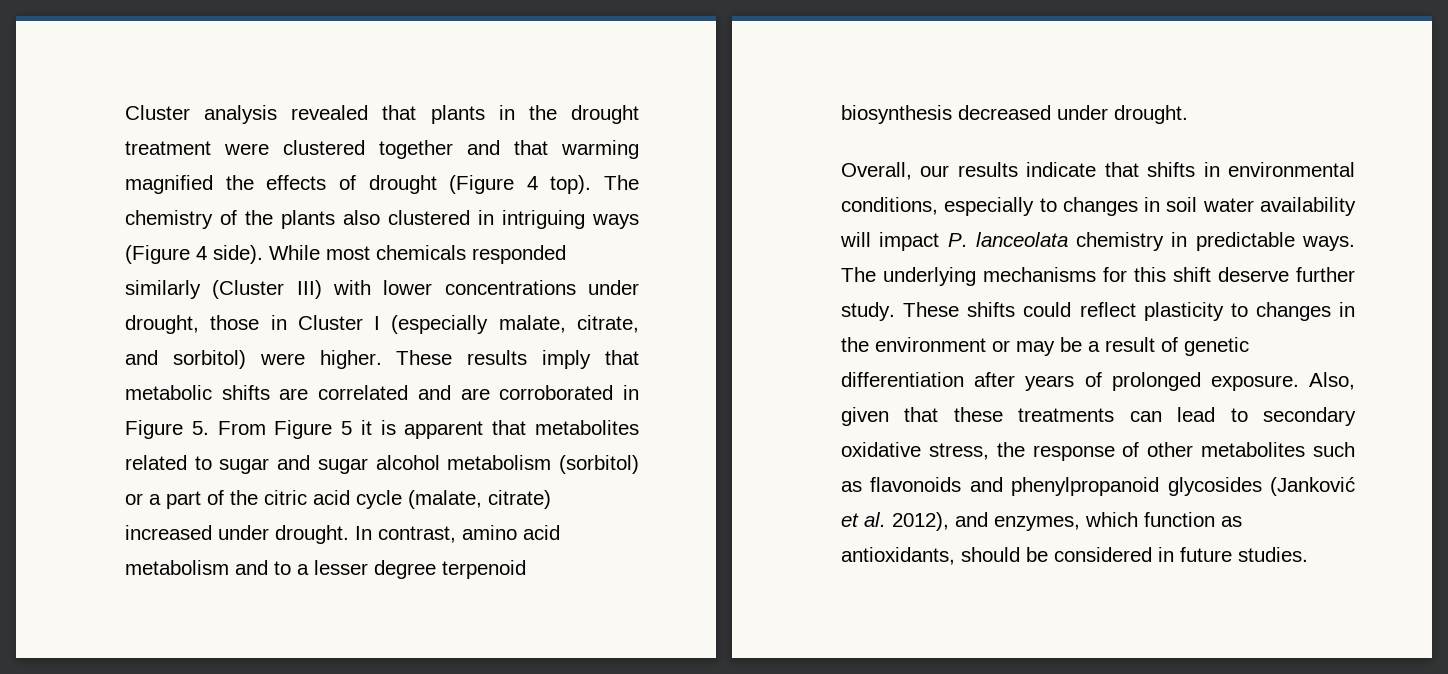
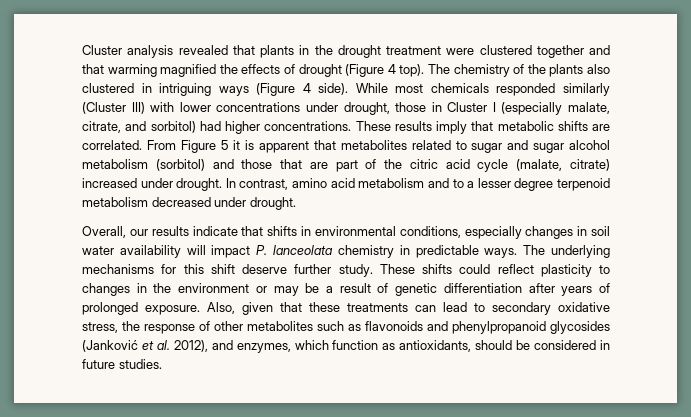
[259,350,382,369] were higher. -> [199,121,352,134] had higher concentrations.
[318,385,639,400] [125,420,209,439] correlated and are corroborated in Figure 5. -> [82,140,142,150] correlated.
[125,493,161,505] or a -> [212,159,328,169] and those that are
[841,105,952,124] biosynthesis -> [82,197,148,207] metabolism
[1039,198,1057,212] to -> (522, 232) none

